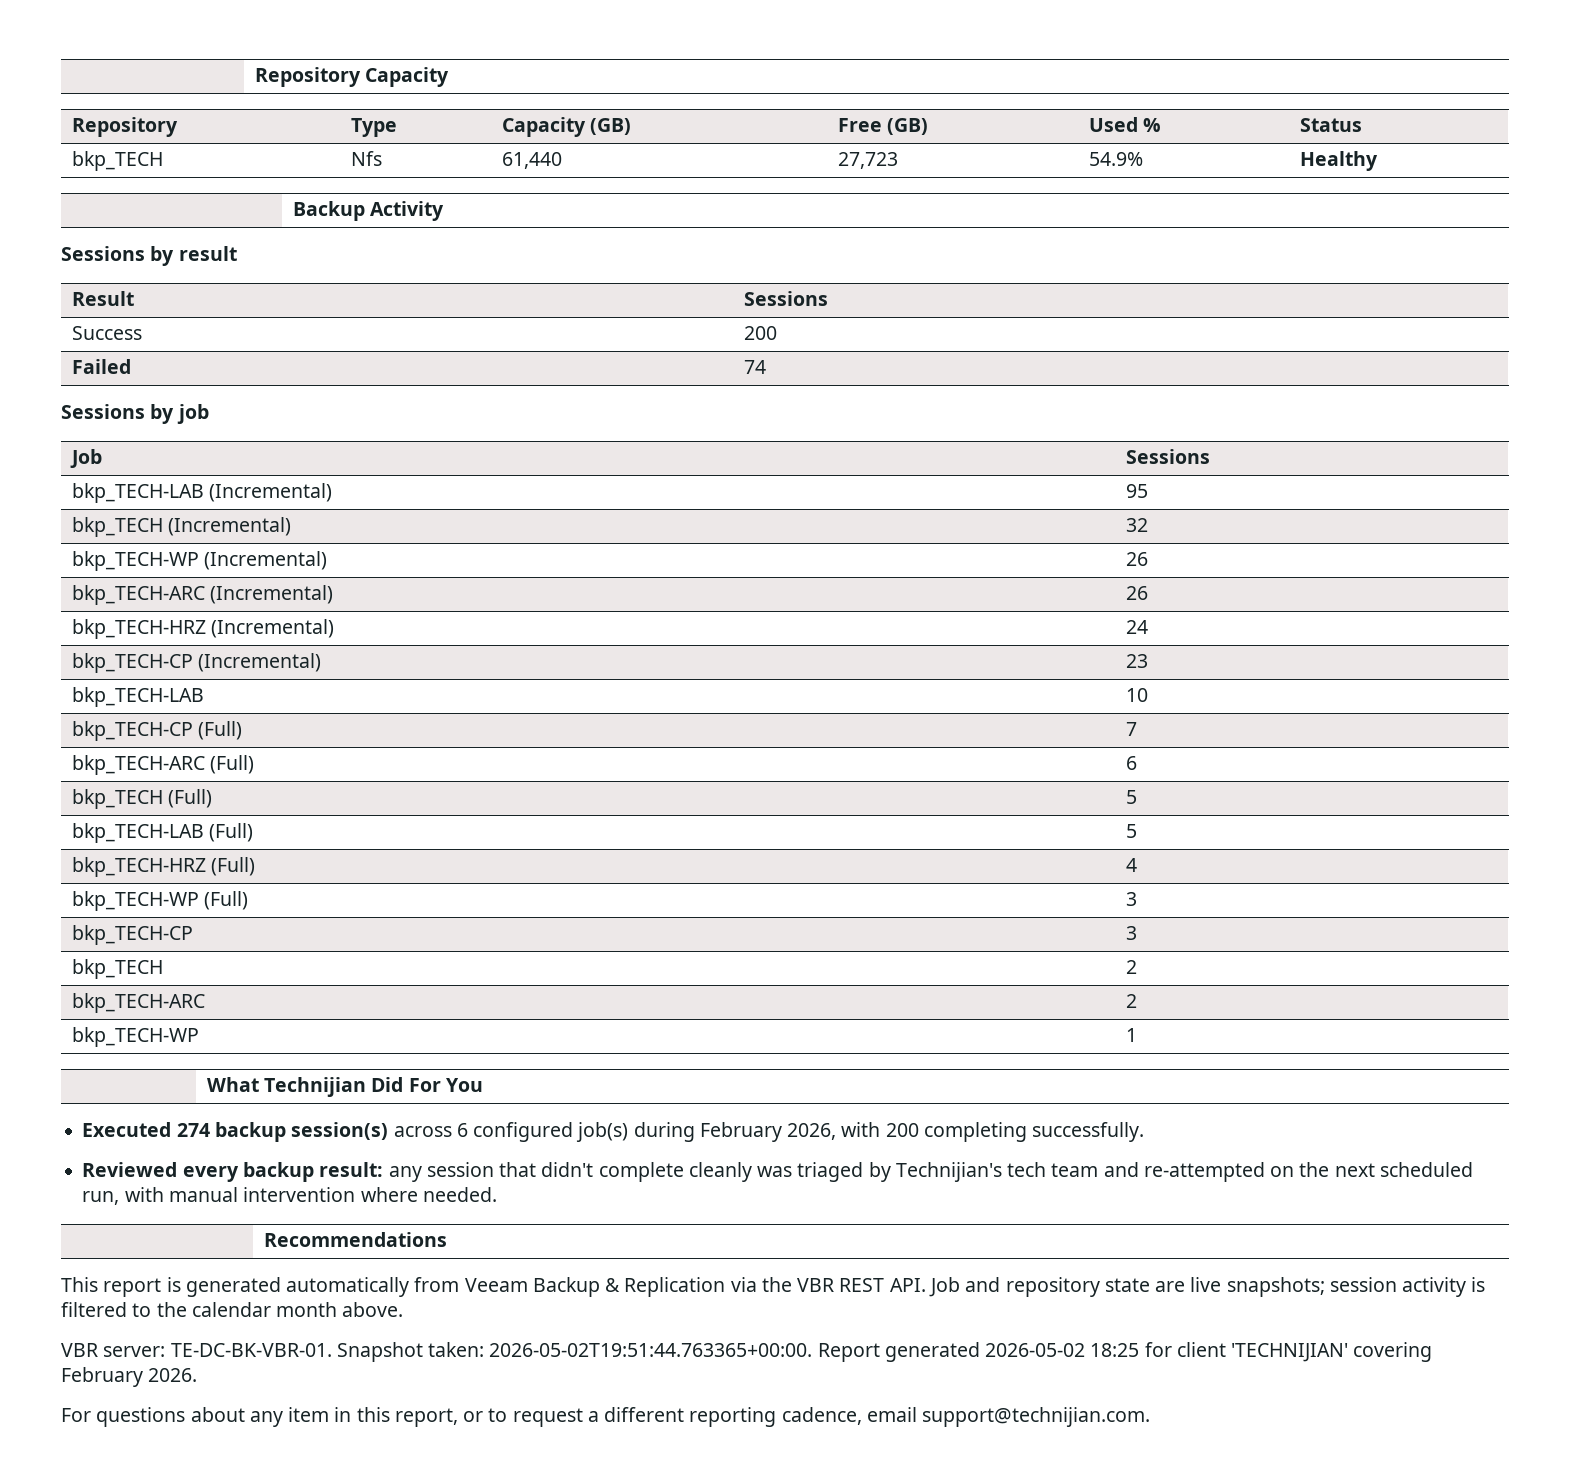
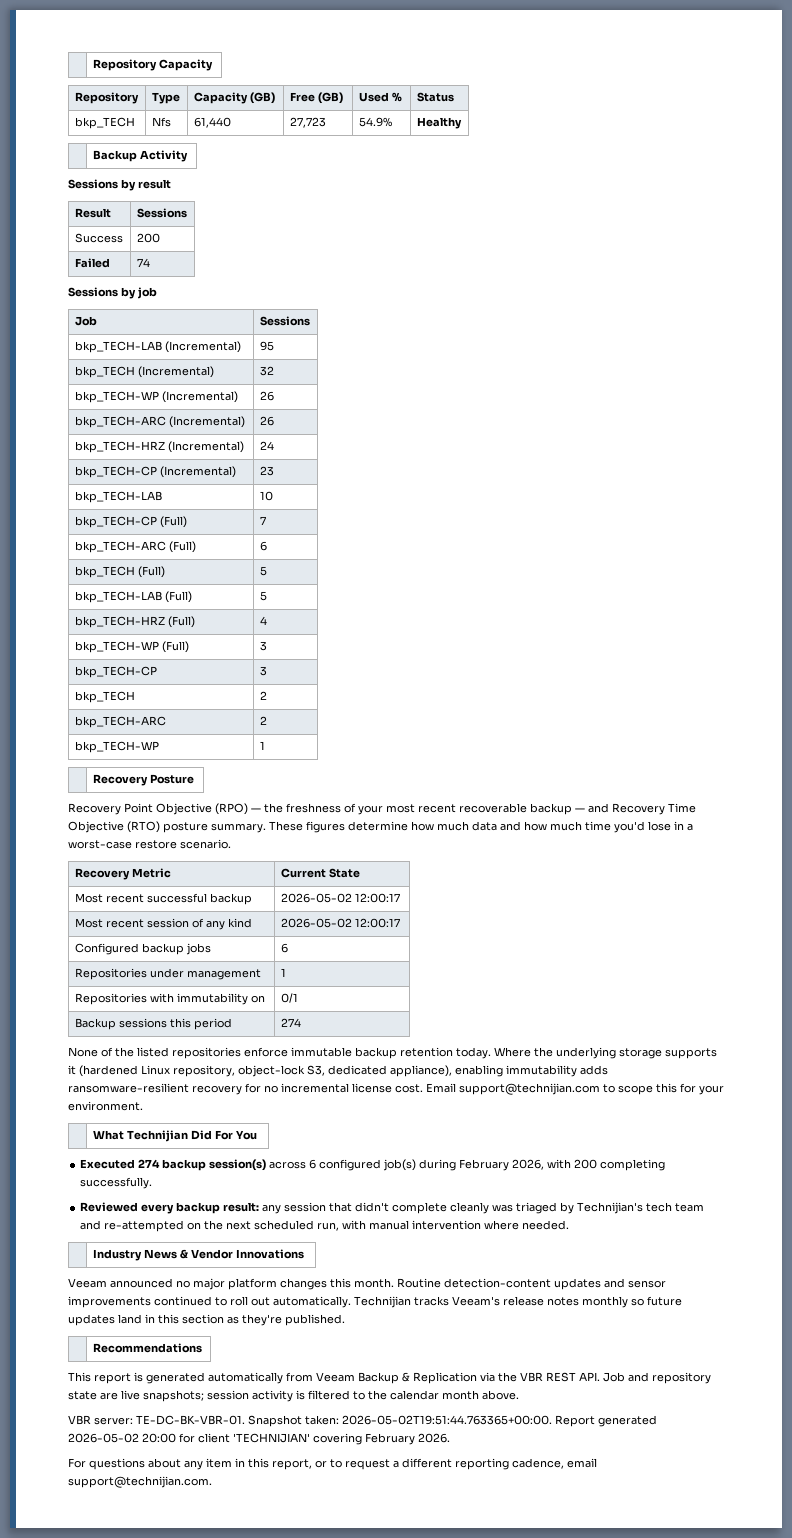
(1137, 1035) none -> [92,774,194,786] [68,803,696,815] [68,821,693,833] [68,839,231,849] [74,868,171,880] [280,868,360,878] [74,893,252,905] [280,893,400,903] [74,918,252,930] [280,918,400,928] [74,943,211,955] [280,943,288,953] [74,968,261,980] [280,968,286,977] [74,993,265,1005] [280,993,298,1003] [74,1018,232,1030] [280,1018,301,1027] [68,1047,717,1059] [68,1065,608,1077] [68,1083,724,1095] [68,1101,143,1111] // | Recovery Posture // Recovery Point Objective (RPO) — the freshness of your most recent recoverable backup — and Recovery Time Objective (RTO) posture summary. These figures determine how much data and how much time you'd lose in a worst-case restore scenario. // Recovery Metric | Current State // Most recent successful backup | 2026-05-02 12:00:17 // Most recent session of any kind | 2026-05-02 12:00:17 // Configured backup jobs | 6 // Repositories under management | 1 // Repositories with immutability on | 0/1 // Backup sessions this period | 274 // None of the listed repositories enforce immutable backup retention today. Where the underlying storage supports it (hardened Linux repository, object-lock S3, dedicated appliance), enabling immutability adds ransomware-resilient recovery for no incremental license cost. Email support@technijian.com to scope this for your environment.
(497, 1194) none -> [92,1249,304,1261] [68,1278,666,1290] [68,1296,682,1308] [68,1314,345,1326] // | Industry News & Vendor Innovations // Veeam announced no major platform changes this month. Routine detection-content updates and sensor improvements continued to roll out automatically. Technijian tracks Veeam's release notes monthly so future updates land in this section as they're published.
[1090,1343,1140,1357] 18:25 -> [142,1433,176,1443] 20:00

